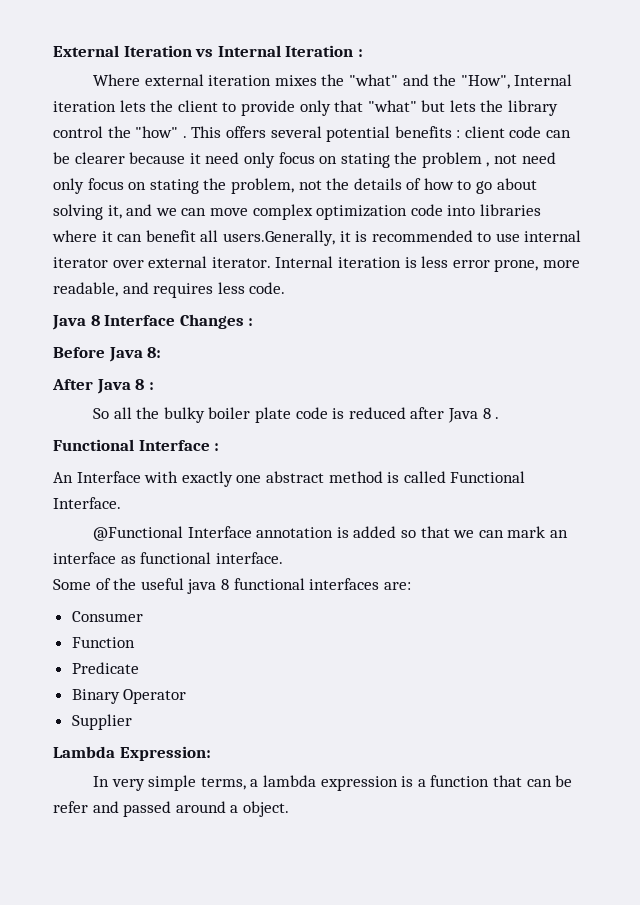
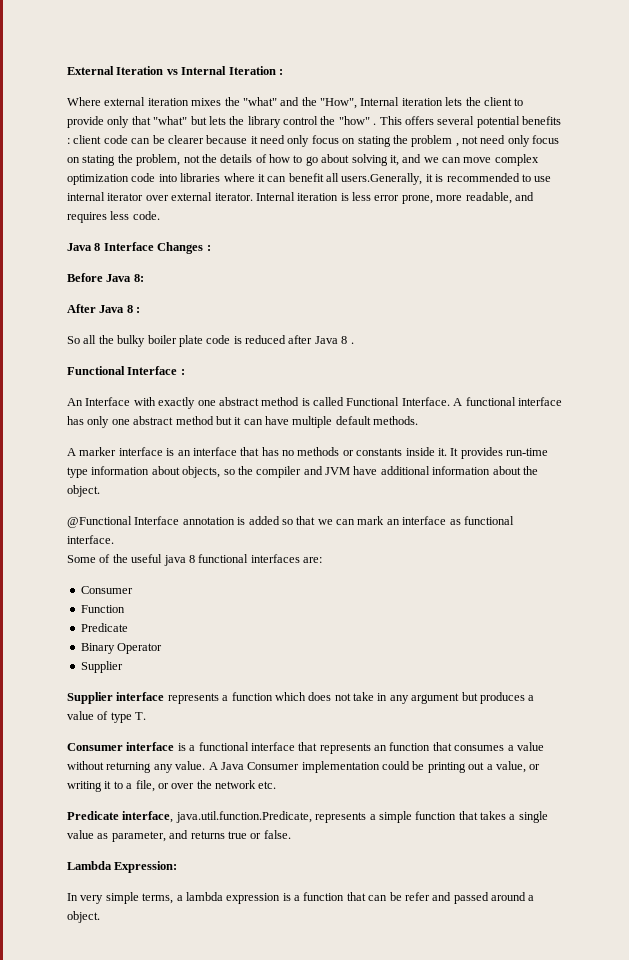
(121, 503) none -> [453,397,562,406] [67,416,419,428] [67,447,548,459] [67,466,538,478] [67,485,100,497] A functional interface has only one abstract method but it can have multiple default methods. // A marker interface is an interface that has no methods or constants inside it. It provides run-time type information about objects, so the compiler and JVM have additional information about the object.
(132, 722) none -> [67,692,535,704] [67,711,147,723] [67,742,544,754] [67,761,541,773] [67,780,277,792] [67,811,548,823] [67,830,291,842] // Supplier interface represents a function which does not take in any argument but produces a value of type T. // Consumer interface is a functional interface that represents an function that consumes a value without returning any value. A Java Consumer implementation could be printing out a value, or writing it to a file, or over the network etc. // Predicate interface, java.util.function.Predicate, represents a simple function that takes a single value as parameter, and returns true or false.

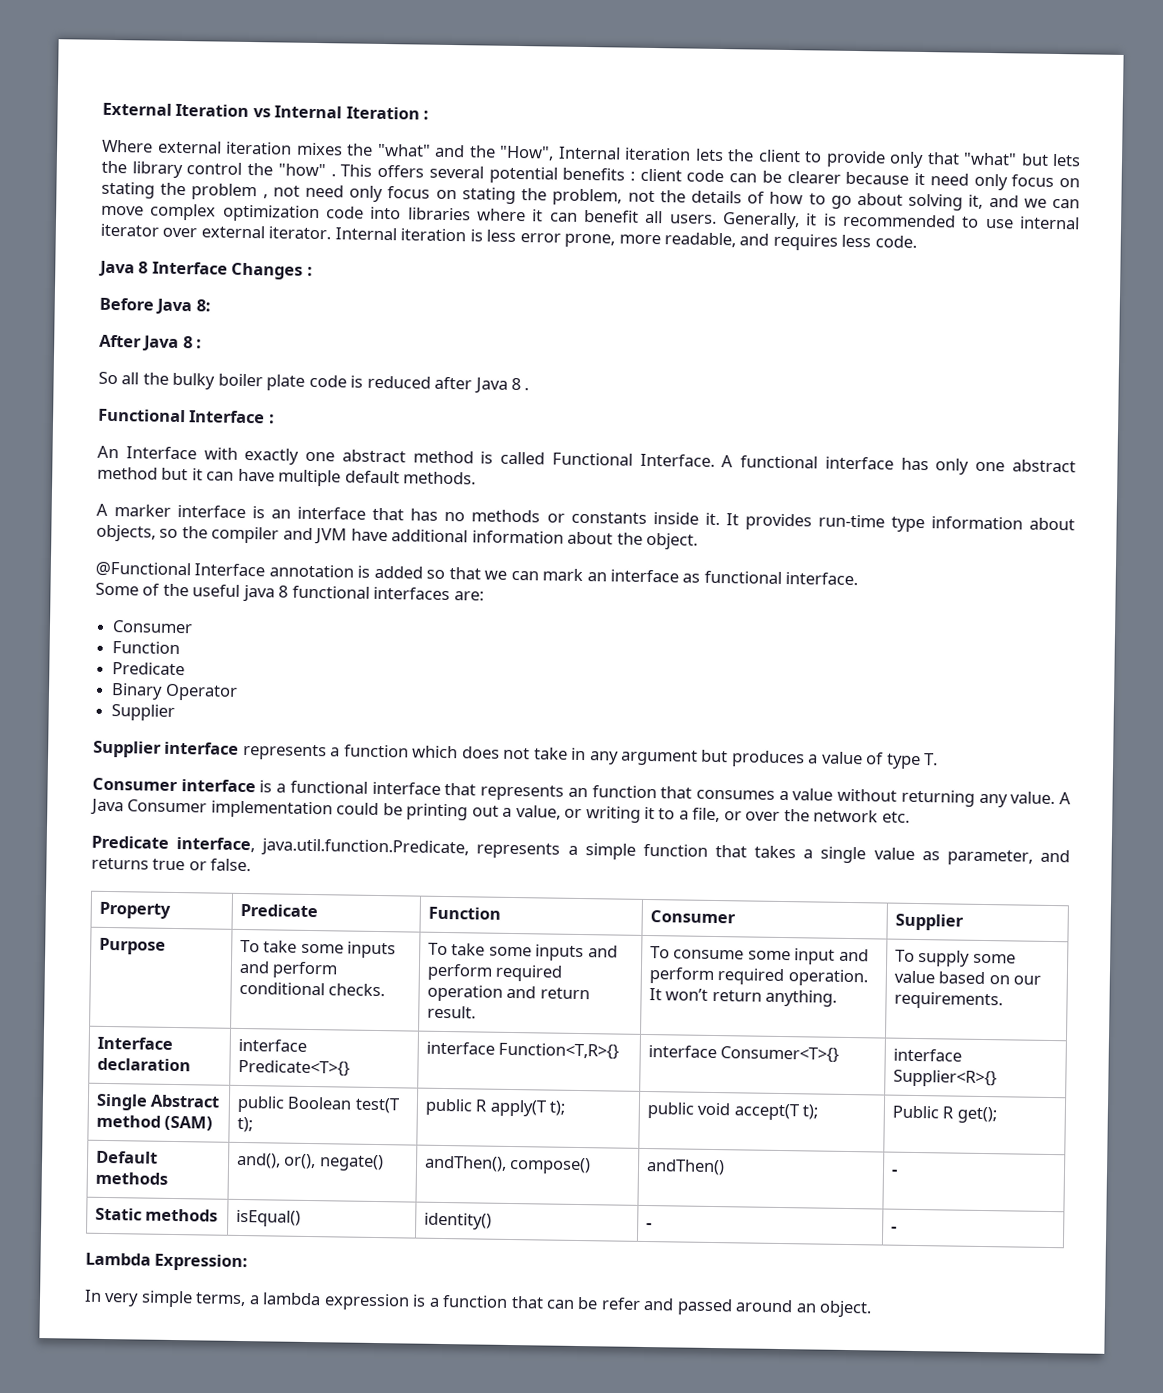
[341,173,423,185] users.Generally, -> [669,212,800,230] users. Generally,
(291, 834) none -> [98,901,171,919] [239,903,318,918] [427,906,501,920] [649,910,736,924] [894,913,964,931] [98,937,166,955] [239,939,397,959] [238,960,339,979] [238,981,386,997] [427,942,618,962] [426,963,564,982] [426,984,590,1002] [426,1005,476,1019] [649,946,869,965] [648,967,868,987] [648,988,838,1007] [894,949,1016,967] [893,970,1042,985] [893,991,1003,1010] [96,1036,173,1050] [96,1057,191,1072] [237,1038,307,1052] [237,1059,350,1077] [425,1041,620,1060] [647,1045,840,1063] [892,1048,962,1062] [892,1069,997,1088] [95,1093,221,1111] [95,1114,214,1131] [236,1095,400,1114] [236,1116,253,1133] [424,1098,567,1117] [646,1102,819,1121] [891,1105,997,1124] [95,1150,158,1164] [94,1171,168,1185] [235,1152,384,1172] [423,1155,592,1175] [645,1159,725,1176] [890,1169,898,1175] [94,1207,219,1222] [235,1209,301,1227] [423,1212,492,1230] [645,1223,652,1229] [890,1226,897,1232] // Property | Predicate | Function | Consumer | Supplier // Purpose | To take some inputs and perform conditional checks. | To take some inputs and perform required operation and return result. | To consume some input and perform required operation. It won’t return anything. | To supply some value based on our requirements. // Interface declaration | interface Predicate<T>{} | interface Function<T,R>{} | interface Consumer<T>{} | interface Supplier<R>{} // Single Abstract method (SAM) | public Boolean test(T t); | public R apply(T t); | public void accept(T t); | Public R get(); // Default methods | and(), or(), negate() | andThen(), compose() | andThen() | - // Static methods | isEqual() | identity() | - | -
[528,895,535,901] a -> [795,1303,817,1313] an

